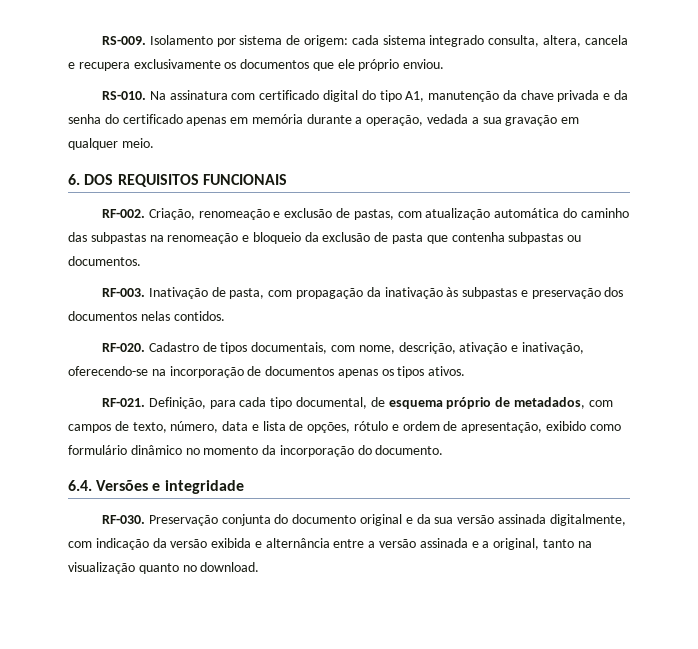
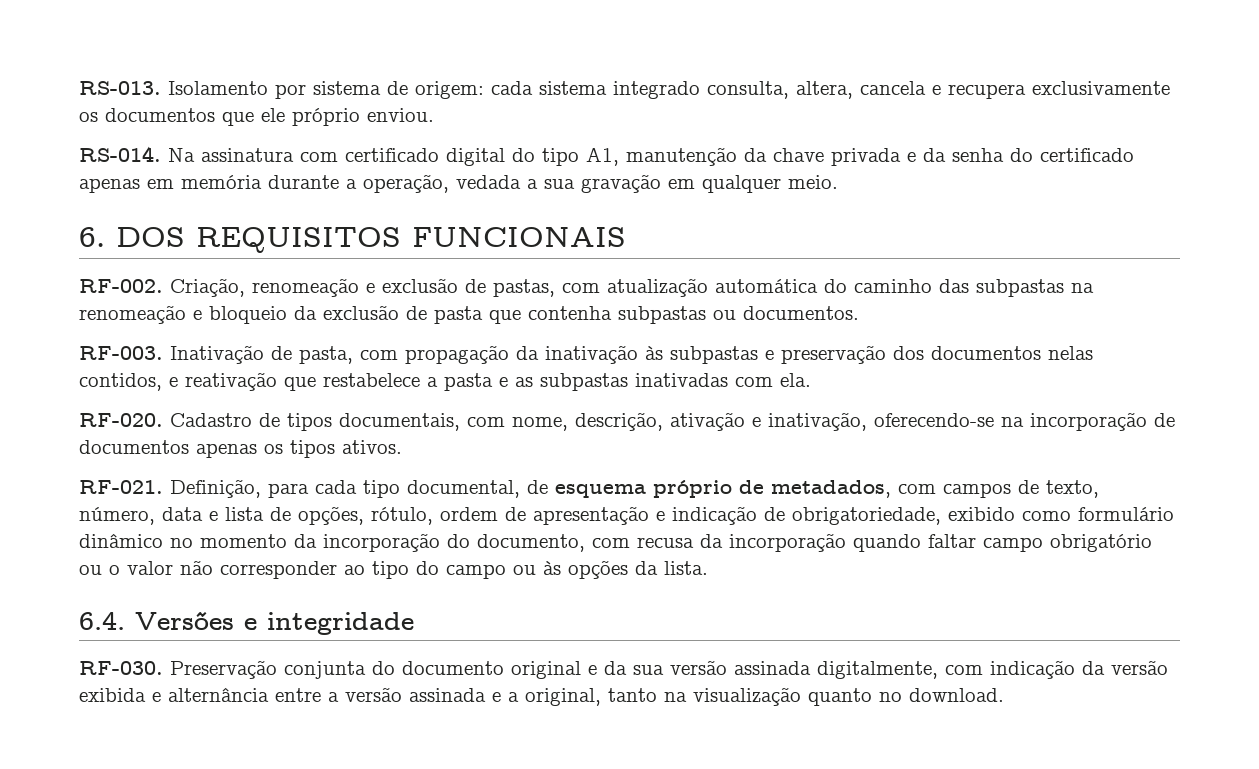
[102,36,147,45] RS-009. -> [79,81,161,95] RS-013.
[102,91,147,100] RS-010. -> [79,146,161,162] RS-014.
[173,311,225,321] contidos. -> [79,372,811,391] contidos, e reativação que restabelece a pasta e as subpastas inativadas com ela.
[354,421,543,433] rótulo e ordem de apresentação, -> [371,506,941,525] rótulo, ordem de apresentação e indicação de obrigatoriedade,
[375,445,444,455] documento. -> [477,533,1152,552] [79,560,708,579] documento, com recusa da incorporação quando faltar campo obrigatório ou o valor não corresponder ao tipo do campo ou às opções da lista.

